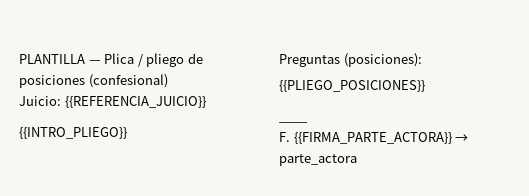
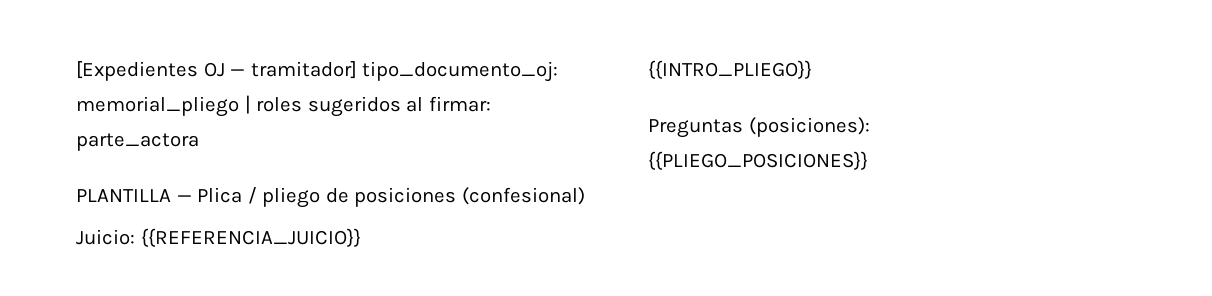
(19, 59) none -> [76,61,559,82] [76,95,491,117] [76,133,199,151] [Expedientes OJ — tramitador] tipo_documento_oj: memorial_pliego | roles sugeridos al firmar: parte_actora //
[279,121,308,123] [279,132,469,144] [279,154,357,166] // ____ // F. {{FIRMA_PARTE_ACTORA}} → parte_actora -> (868, 160) none

